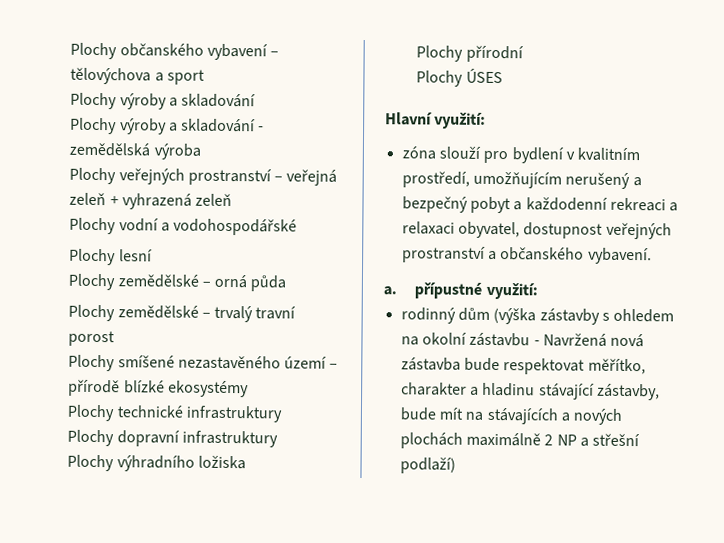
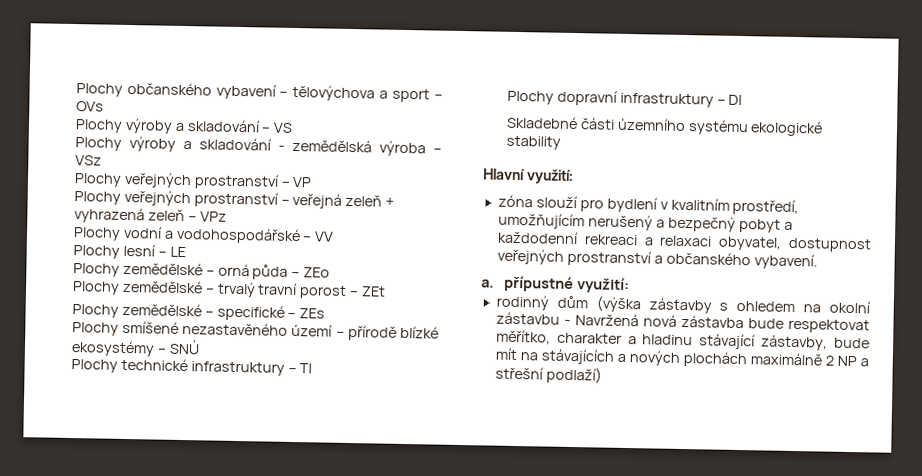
[70,92,257,110] // Plochy výroby a skladování -> [433,94,443,100] [75,101,104,112] [74,117,294,134] – OVs // Plochy výroby a skladování – VS
(201, 151) none -> [433,148,442,154] [74,155,102,166] [73,171,313,190] – VSz // Plochy veřejných prostranství – VP
(233, 200) none -> [187,211,227,222] – VPz
(298, 227) none -> [302,231,335,242] – VV
(153, 255) none -> [157,246,186,258] – LE
(287, 283) none -> [291,267,331,278] – ZEo
(116, 338) none -> [349,286,387,297] [71,302,326,321] – ZEt // Plochy zemědělské – specifické – ZEs
(249, 389) none -> [156,339,200,355] – SNÚ
(282, 414) none -> [287,363,313,374] – TI
[67,454,246,472] [416,45,524,63] [416,68,503,87] // Plochy výhradního ložiska // Plochy přírodní // Plochy ÚSES -> [716,94,743,106] [505,115,824,137] [505,135,561,150] – DI // Skladebné části územního systému ekologické stability

